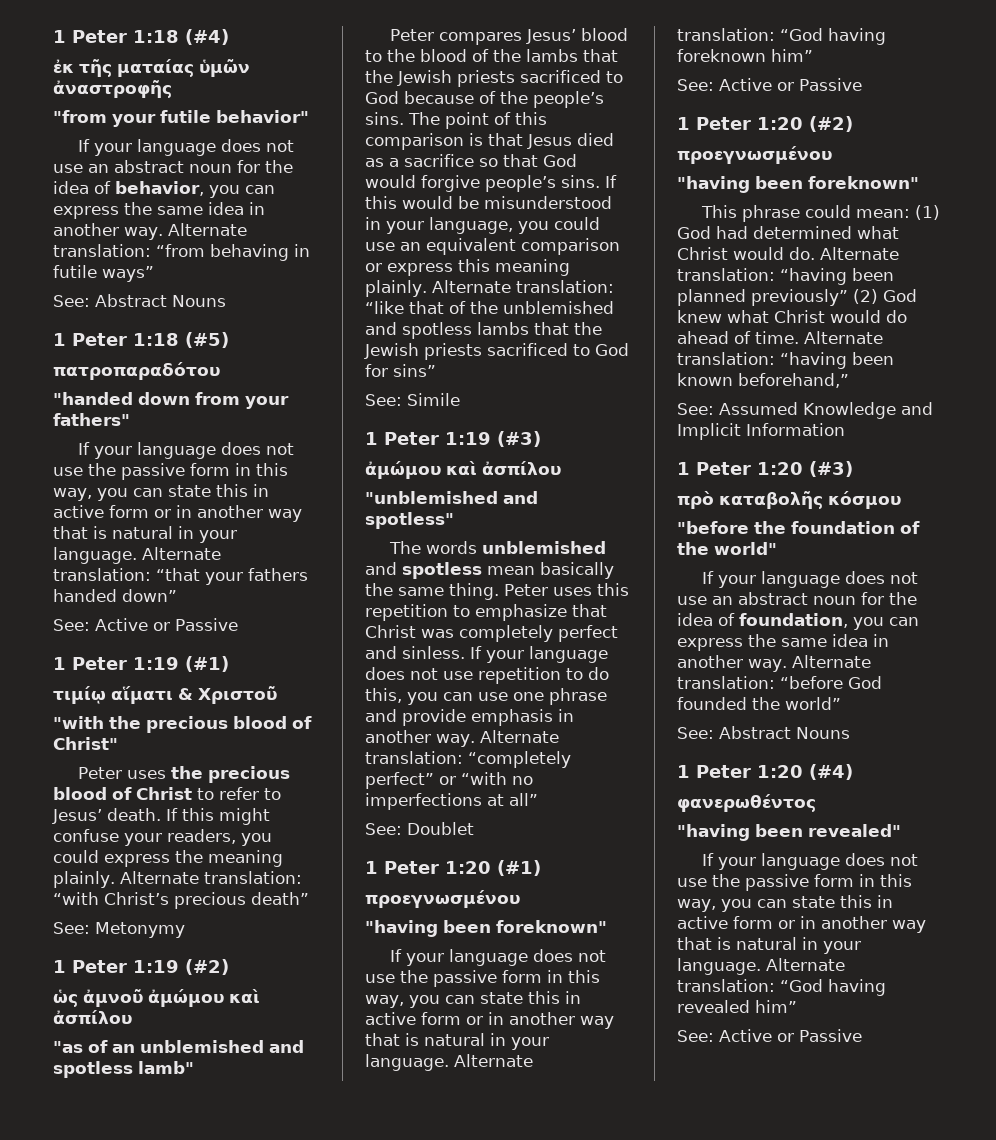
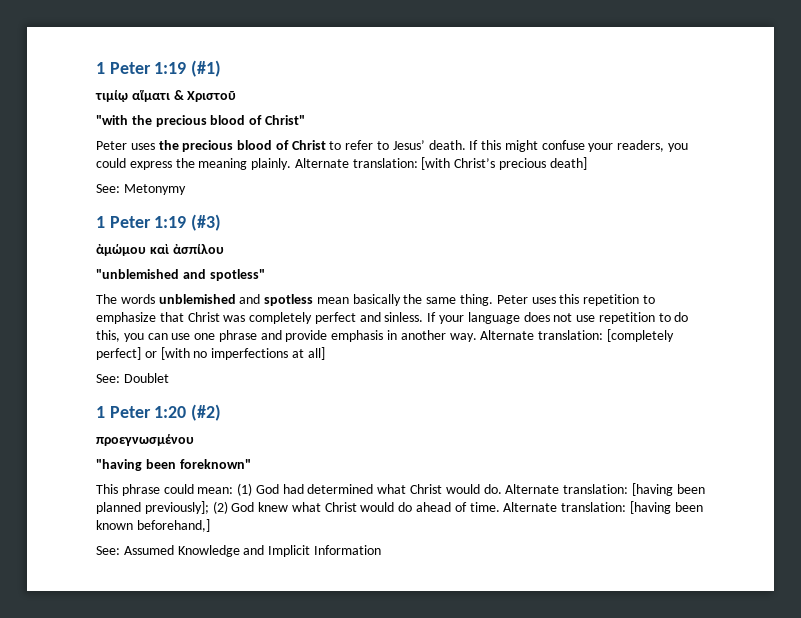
[53,29,229,45] [53,59,250,77] [53,80,172,98] [53,110,309,127] [78,139,295,156] [53,160,293,173] [53,181,275,198] [53,202,265,219] [53,223,247,240] [53,244,310,261] [53,265,154,282] [53,294,226,307] [53,332,229,348] [53,362,220,380] [53,392,289,409] [53,413,130,426] [78,442,295,459] [53,463,288,480] [53,484,269,501] [53,505,302,522] [53,526,237,543] [53,547,221,564] [53,568,308,585] [53,589,177,602] [53,618,238,631] [53,657,127,670] 1 Peter 1:18 (#4) // ἐκ τῆς ματαίας ὑμῶν ἀναστροφῆς // "from your futile behavior" // If your language does not use an abstract noun for the idea of behavior, you can express the same idea in another way. Alternate translation: “from behaving in futile ways” // See: Abstract Nouns // 1 Peter 1:18 (#5) // πατροπαραδότου // "handed down from your fathers" // If your language does not use the passive form in this way, you can state this in active form or in another way that is natural in your language. Alternate translation: “that your fathers handed down” // See: Active or Passive // 1 Peter -> [96,62,151,74] 1 Peter
[53,892,99,905] “with -> [421,157,451,170] [with
[251,892,309,905] death” -> [549,157,587,170] death]
[53,959,229,975] [53,989,260,1007] [53,1010,132,1025] [53,1040,304,1053] [53,1061,194,1078] [390,28,629,45] [365,49,618,62] [365,70,623,87] [365,91,604,108] [365,112,547,129] [365,133,614,150] [365,154,577,167] [365,175,617,192] [365,196,612,209] [365,217,600,234] [365,238,620,255] [365,259,570,276] [365,280,614,297] [365,301,614,314] [365,322,602,339] [364,343,629,360] [365,364,436,377] [365,393,460,406] // 1 Peter 1:19 (#2) // ὡς ἀμνοῦ ἀμώμου καὶ ἀσπίλου // "as of an unblemished and spotless lamb" // Peter compares Jesus’ blood to the blood of the lambs that the Jewish priests sacrificed to God because of the people’s sins. The point of this comparison is that Jesus died as a sacrifice so that God would forgive people’s sins. If this would be misunderstood in your language, you could use an equivalent comparison or express this meaning plainly. Alternate translation: “like that of the unblemished and spotless lambs that the Jewish priests sacrificed to God for sins” // See: Simile -> (186, 189) none
[468,751,571,768] [365,772,507,789] “completely perfect” or “with -> [606,329,674,342] [96,347,190,360] [completely perfect] or [with
[509,793,538,806] all” -> [307,347,325,360] all]
[365,860,541,876] [365,890,520,908] [365,920,607,937] [390,949,607,966] [365,970,600,987] [365,991,581,1008] [365,1012,614,1029] [365,1033,549,1050] [365,1054,533,1071] [677,28,886,45] [677,49,813,62] [677,78,862,91] // 1 Peter 1:20 (#1) // προεγνωσμένου // "having been foreknown" // If your language does not use the passive form in this way, you can state this in active form or in another way that is natural in your language. Alternate translation: “God having foreknown him” // See: Active or Passive -> (169, 378) none
[780,268,847,285] “having -> [631,483,673,496] [having
[751,289,848,306] previously” -> [144,501,209,514] previously];
[780,352,847,369] “having -> [629,501,671,514] [having
[738,373,849,388] beforehand,” -> [136,519,210,532] beforehand,]
[677,461,853,477] [677,491,901,509] [677,521,920,534] [677,542,777,555] [702,571,919,588] [677,592,917,605] [677,613,919,630] [677,634,889,651] [677,655,871,672] [677,676,882,689] [677,697,841,710] [677,726,850,739] [677,764,853,780] [677,794,816,812] [677,824,901,841] [702,853,919,870] [677,874,912,891] [677,895,893,912] [677,916,926,933] [677,937,861,954] [677,958,845,975] [677,979,886,996] [677,1000,797,1013] [677,1029,862,1042] // 1 Peter 1:20 (#3) // πρὸ καταβολῆς κόσμου // "before the foundation of the world" // If your language does not use an abstract noun for the idea of foundation, you can express the same idea in another way. Alternate translation: “before God founded the world” // See: Abstract Nouns // 1 Peter 1:20 (#4) // φανερωθέντος // "having been revealed" // If your language does not use the passive form in this way, you can state this in active form or in another way that is natural in your language. Alternate translation: “God having revealed him” // See: Active or Passive -> (381, 550) none

